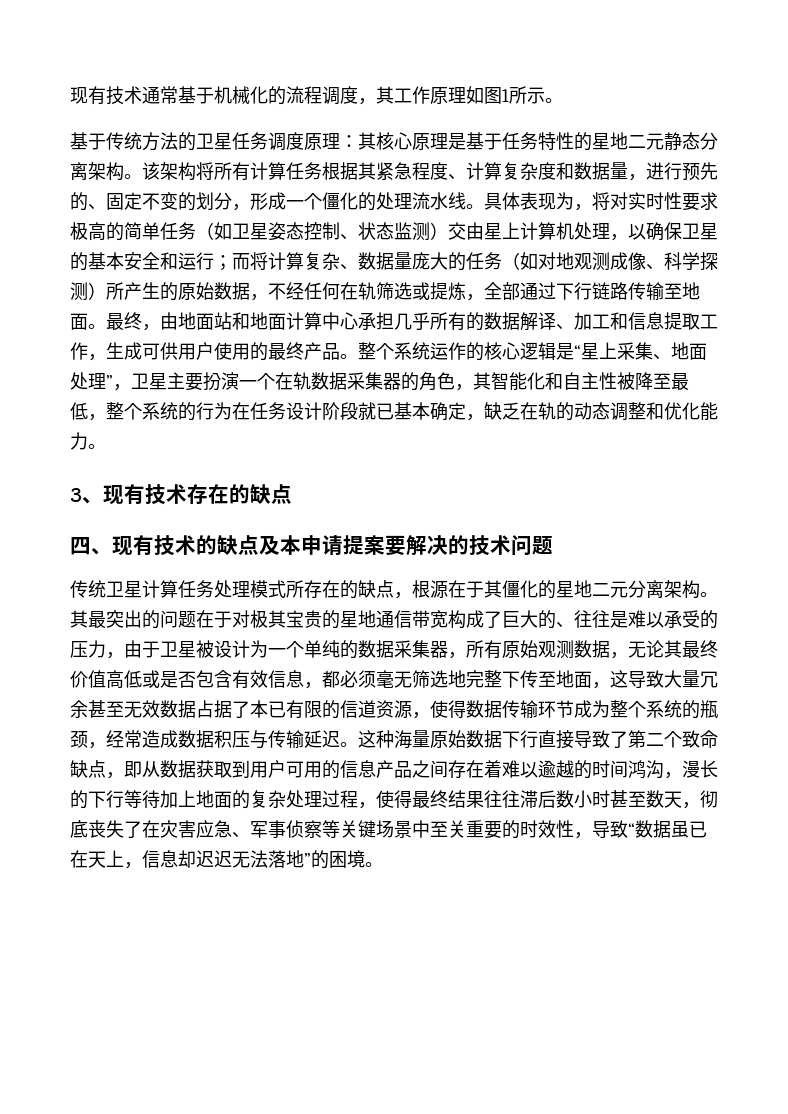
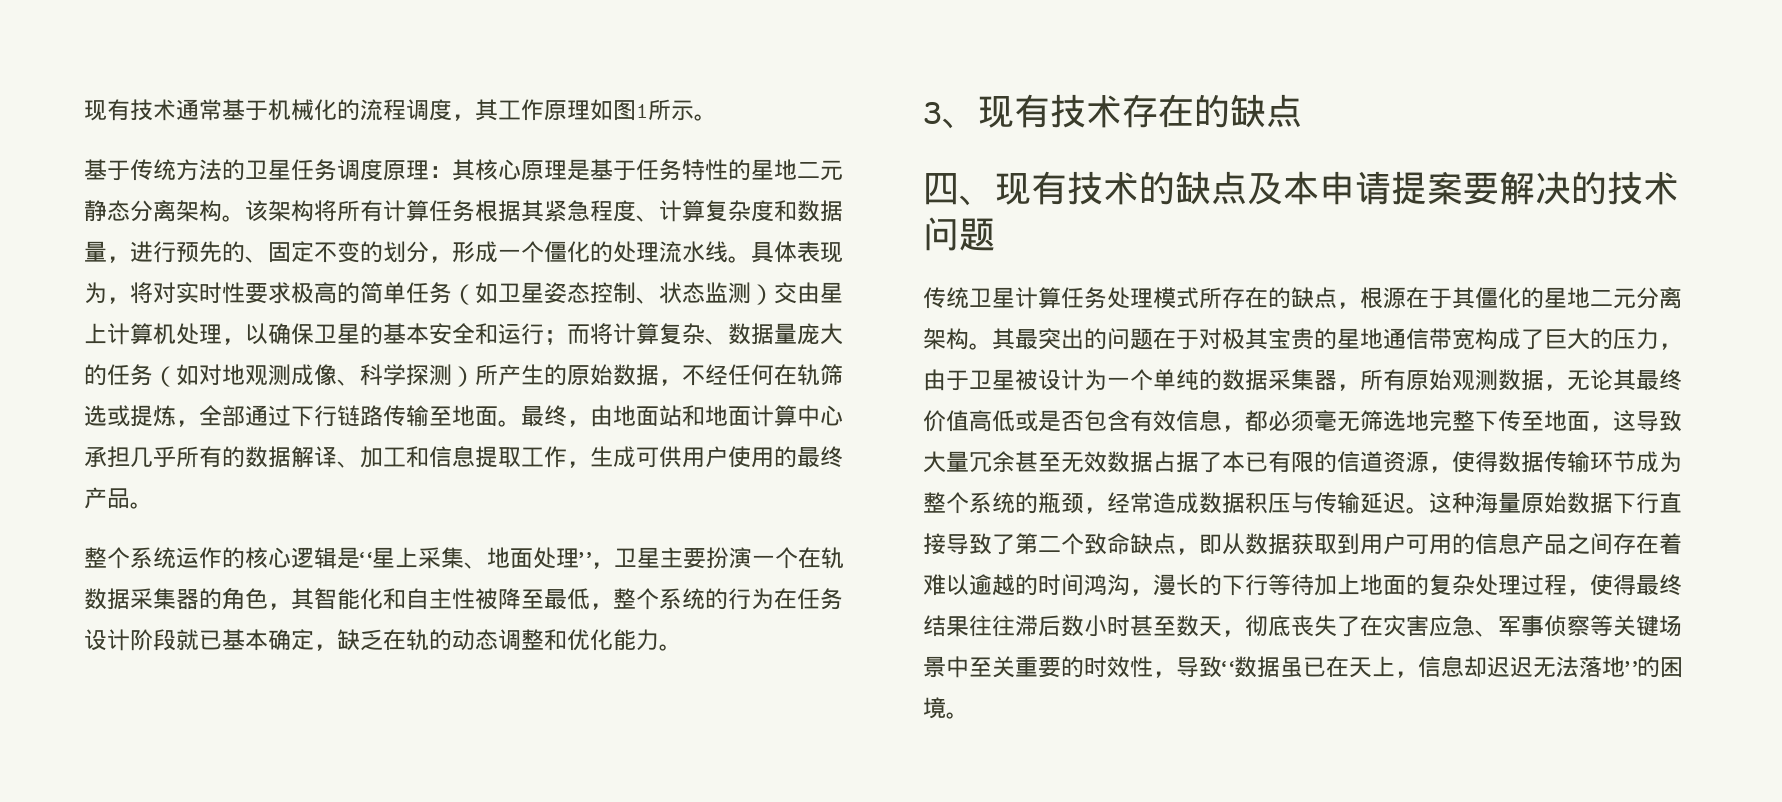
(358, 356) none -> (153, 505) //
[556,610,718,629] 、往往是难以承受的 -> (1613, 339) none

